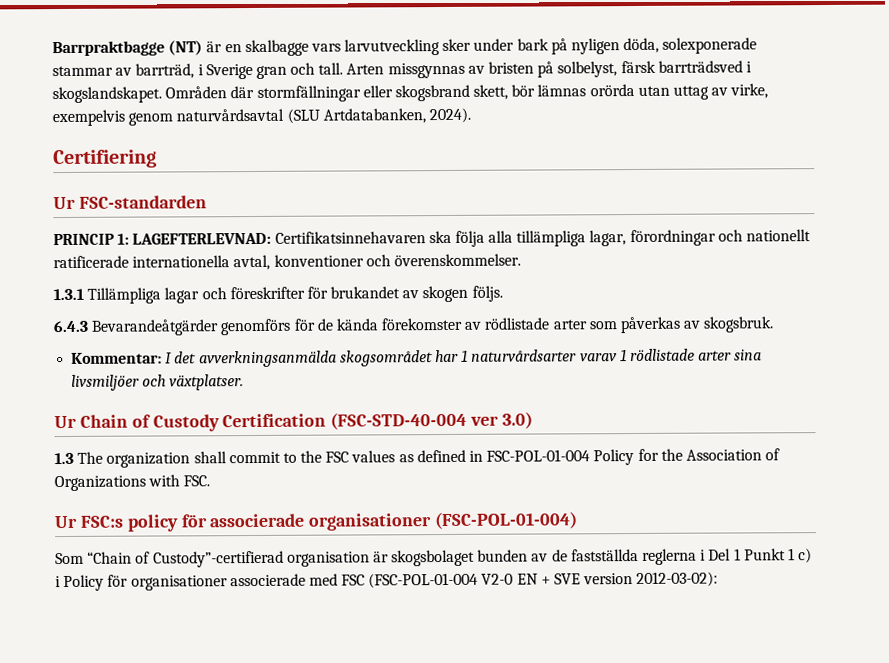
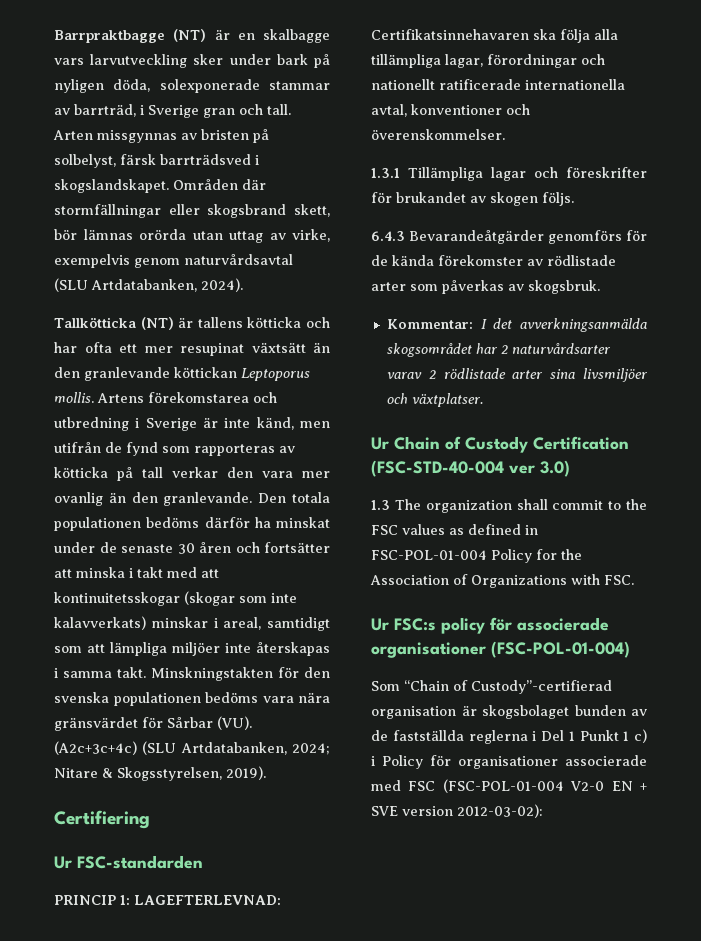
(471, 115) none -> [54,317,330,330] [54,342,330,356] [54,367,310,381] [54,392,277,403] [54,417,330,431] [54,442,295,456] [54,467,330,481] [54,492,330,506] [54,517,330,531] [54,542,330,554] [54,567,219,578] [54,591,297,606] [54,616,330,631] [54,642,330,656] [54,667,330,681] [54,692,330,706] [54,716,252,731] [54,741,330,755] [54,766,266,781] // Tallkötticka (NT) är tallens kötticka och har ofta ett mer resupinat växtsätt än den granlevande köttickan Leptoporus mollis. Artens förekomstarea och utbredning i Sverige är inte känd, men utifrån de fynd som rapporteras av kötticka på tall verkar den vara mer ovanlig än den granlevande. Den totala populationen bedöms därför ha minskat under de senaste 30 åren och fortsätter att minska i takt med att kontinuitetsskogar (skogar som inte kalavverkats) minskar i areal, samtidigt som att lämpliga miljöer inte återskapas i samma takt. Minskningstakten för den svenska populationen bedöms vara nära gränsvärdet för Sårbar (VU). (A2c+3c+4c) (SLU Artdatabanken, 2024; Nitare & Skogsstyrelsen, 2019).
[461,349,469,362] 1 -> [500,345,508,354] 2
[619,349,627,362] 1 -> [428,370,436,379] 2

